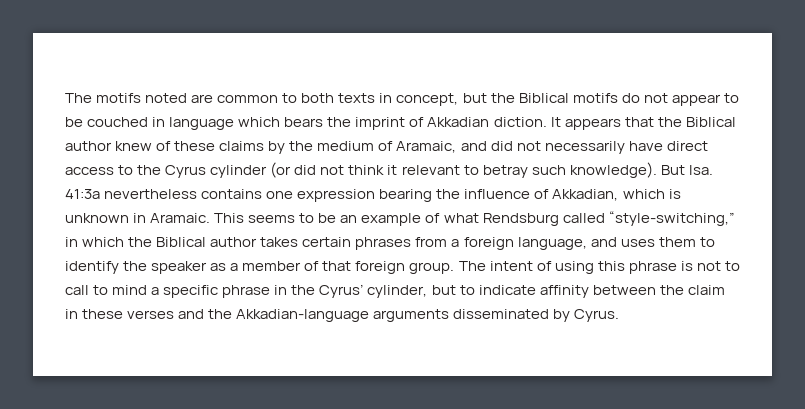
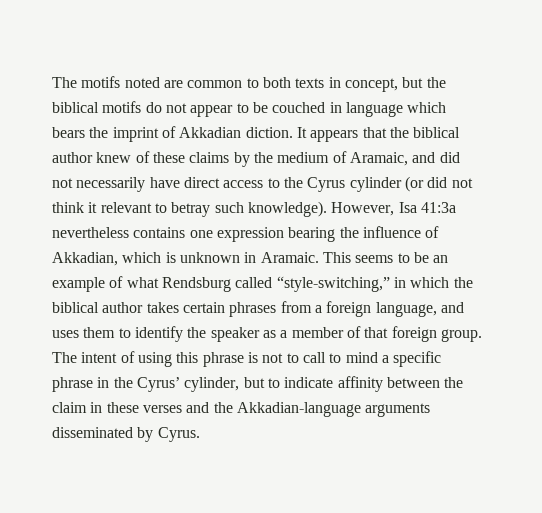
[518,93,569,103] Biblical -> [52,102,99,113] biblical
[685,117,736,127] Biblical -> [413,127,461,138] biblical
[660,165,713,175] But Isa. -> [331,202,417,216] However, Isa
[156,237,207,247] Biblical -> [52,302,99,313] biblical

